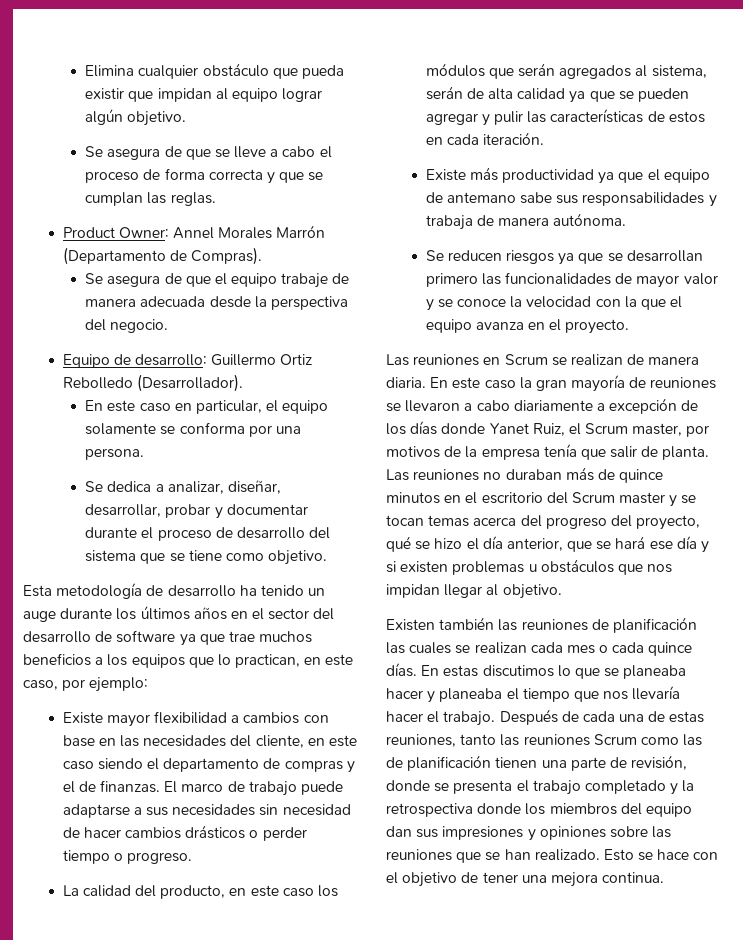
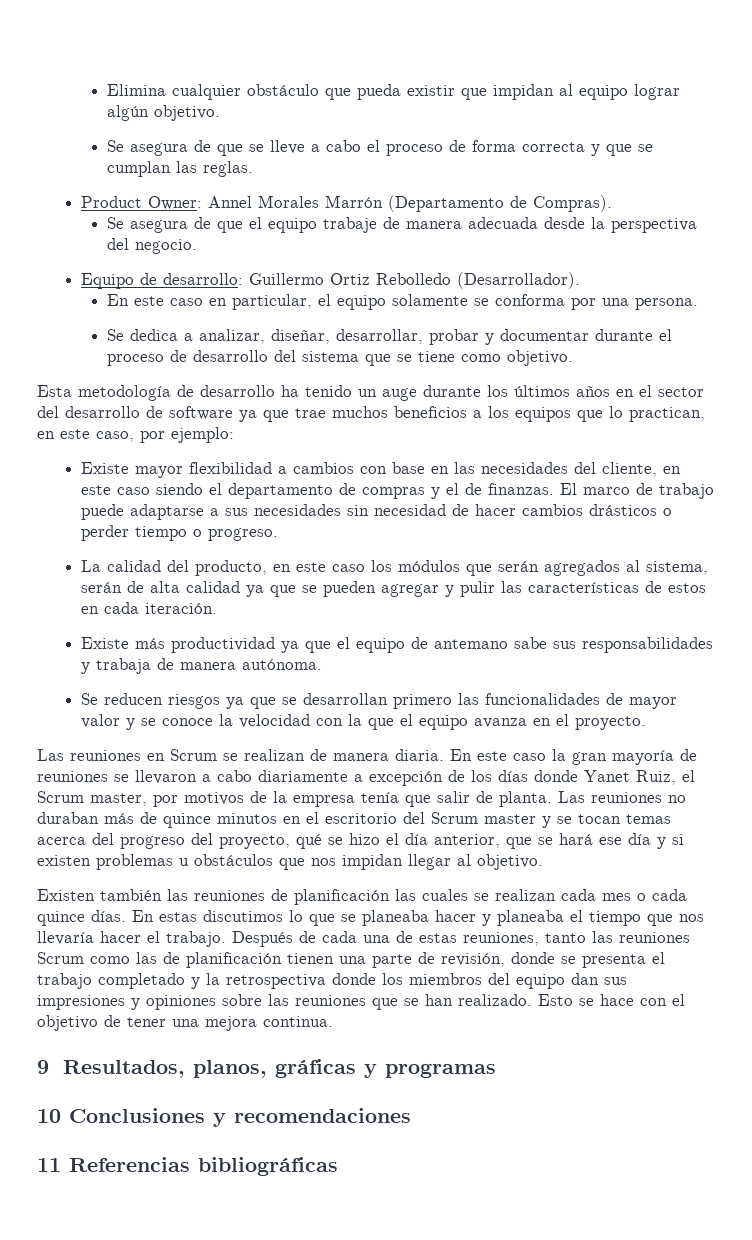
(665, 877) none -> [37,1059,496,1078] [37,1108,412,1127] [37,1157,339,1176] // 9 Resultados, planos, gráficas y programas // 10 Conclusiones y recomendaciones // 11 Referencias bibliográficas

